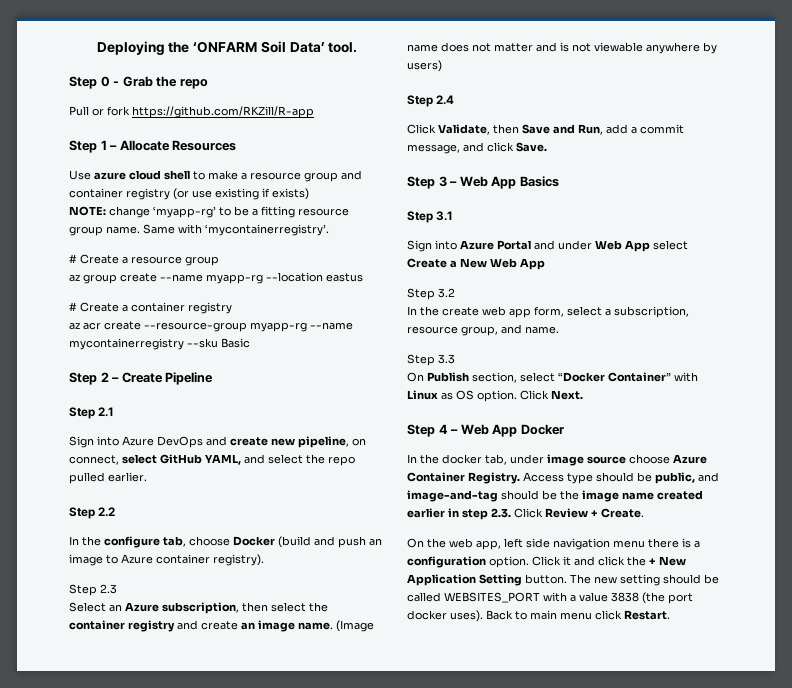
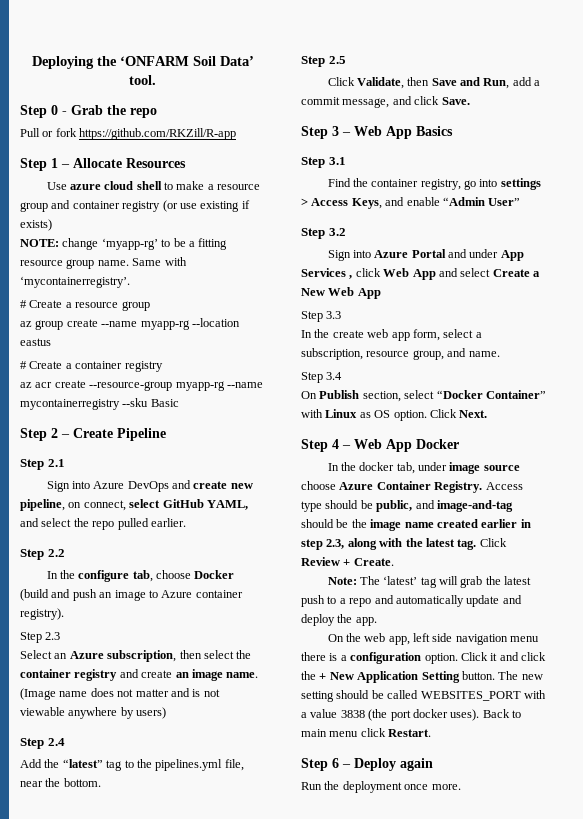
(455, 100) none -> [20,759,244,771] [20,778,101,787] [301,56,346,67] // Add the “latest” tag to the pipelines.yml file, near the bottom. // Step 2.5
(454, 216) none -> [327,178,541,190] [301,197,521,209] [301,228,346,239] // Find the container registry, go into settings > Access Keys, and enable “Admin User” // Step 3.2
[595,240,650,252] Web App -> [500,250,524,261] [301,268,458,280] App Services , click Web App and
[438,288,455,298] 3.2 -> [326,311,342,319] 3.3
[438,354,455,364] 3.3 -> [326,372,343,380] 3.4
[491,508,644,518] 2.3. Click Review + Create. -> [326,538,507,550] [301,557,394,566] [327,576,532,588] [301,595,522,607] [301,614,377,626] 2.3, along with the latest tag. Click Review + Create. // Note: The ‘latest’ tag will grab the latest push to a repo and automatically update and deploy the app.
(670, 615) none -> [301,758,433,771] [301,781,461,793] // Step 6 – Deploy again // Run the deployment once more.

